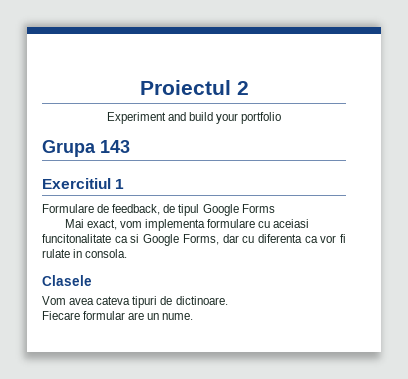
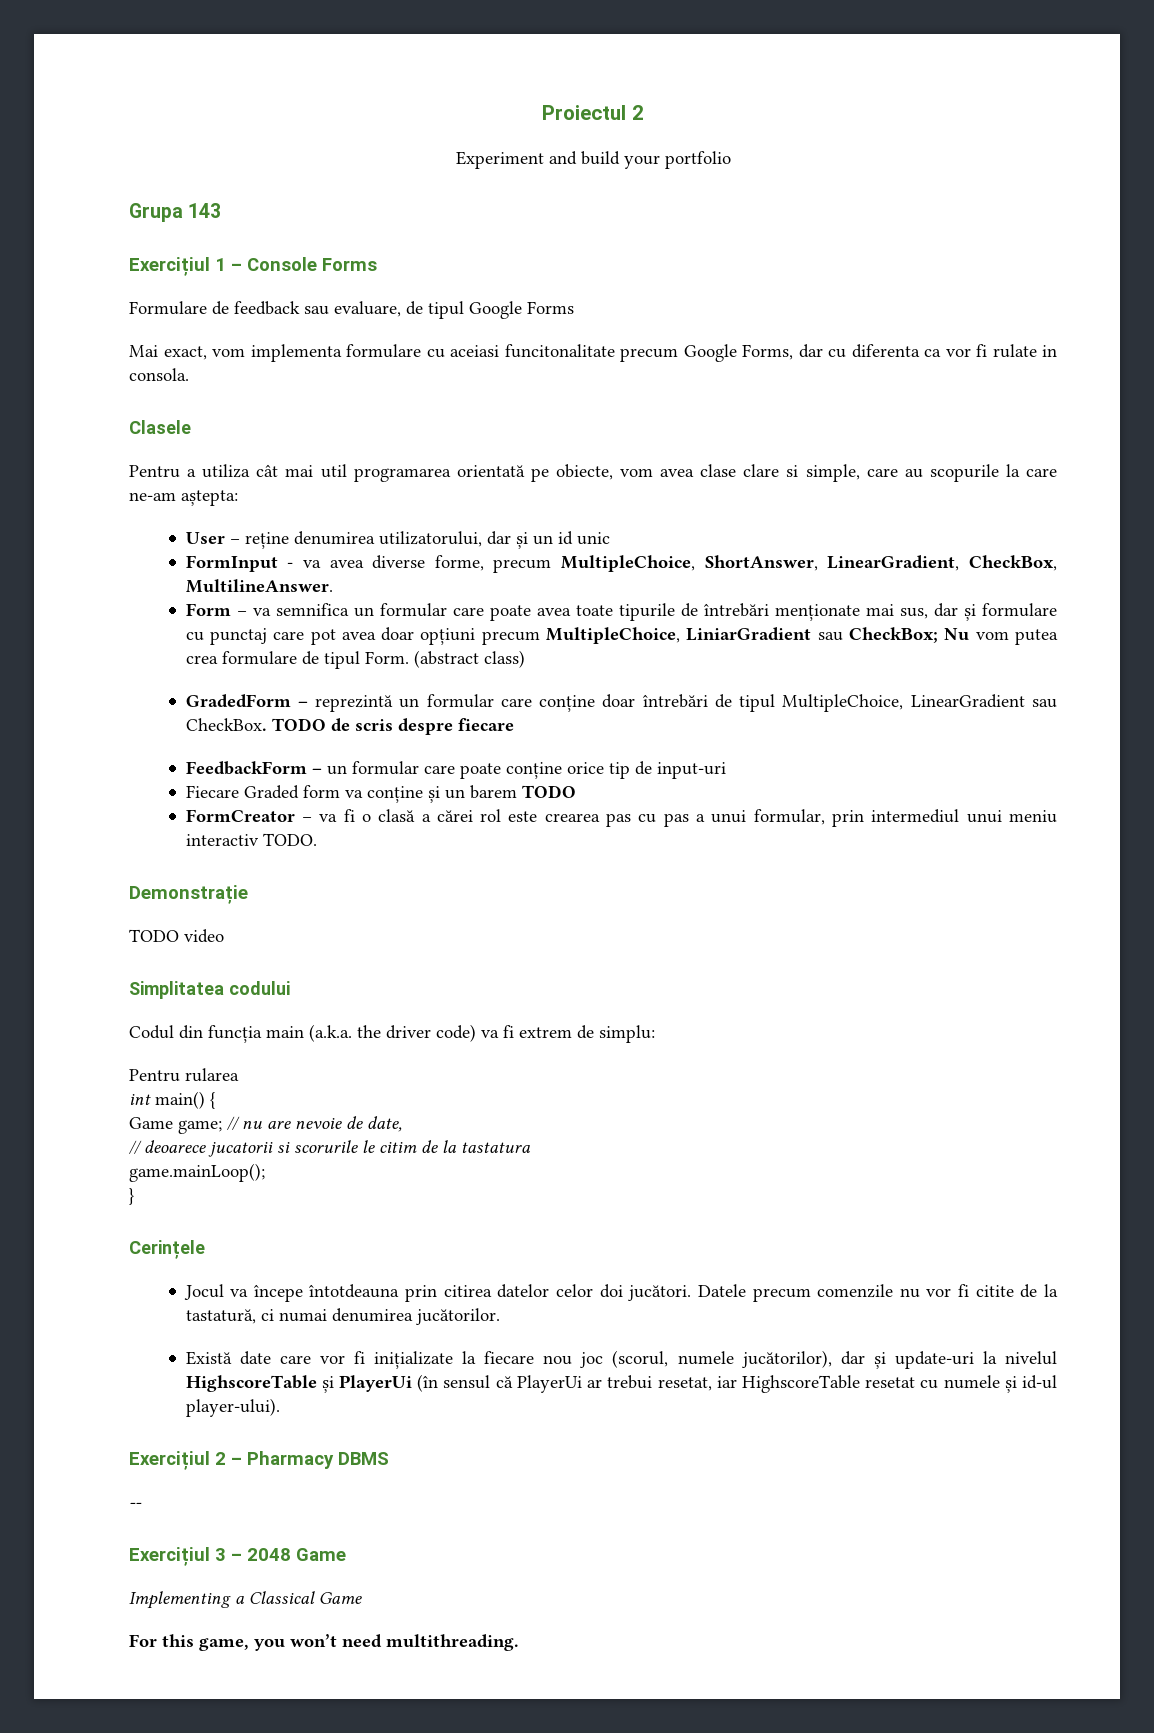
[42,178,111,189] Exercitiul -> [129,257,210,276] Exercițiul
(125, 184) none -> [231,257,377,271] – Console Forms
[112,204,161,215] feedback, -> [234,301,401,317] feedback sau evaluare,
[114,234,140,243] ca si -> [620,348,678,362] precum
[42,296,228,308] [42,311,194,320] Vom avea cateva tipuri de dictinoare. // Fiecare formular are un nume. -> [129,464,1058,482] [129,490,238,506] [185,531,610,549] [185,555,1057,573] [185,579,333,593] [185,603,1057,621] [185,627,1058,645] [185,650,525,669] [185,694,1058,712] [185,718,514,735] [185,761,726,779] [185,785,576,803] [185,809,1058,827] [185,833,317,846] [129,885,248,904] [129,929,224,943] [129,981,290,999] [129,1024,655,1043] [129,1068,239,1082] [129,1091,215,1109] [129,1116,402,1134] [129,1140,531,1157] [129,1163,265,1182] [129,1188,134,1205] [129,1240,205,1259] [183,1284,1059,1302] [185,1308,500,1325] [185,1350,1057,1369] [185,1374,1057,1393] [185,1398,280,1417] [129,1451,389,1470] [129,1502,142,1508] [129,1547,346,1566] [129,1591,362,1609] [129,1634,519,1651] Pentru a utiliza cât mai util programarea orientată pe obiecte, vom avea clase clare si simple, care au scopurile la care ne-am aștepta: // User – reține denumirea utilizatorului, dar și un id unic // FormInput - va avea diverse forme, precum MultipleChoice, ShortAnswer, LinearGradient, CheckBox, MultilineAnswer. // Form – va semnifica un formular care poate avea toate tipurile de întrebări menționate mai sus, dar și formulare cu punctaj care pot avea doar opțiuni precum MultipleChoice, LiniarGradient sau CheckBox; Nu vom putea crea formulare de tipul Form. (abstract class) // GradedForm – reprezintă un formular care conține doar întrebări de tipul MultipleChoice, LinearGradient sau CheckBox. TODO de scris despre fiecare // FeedbackForm – un formular care poate conține orice tip de input-uri // Fiecare Graded form va conține și un barem TODO // FormCreator – va fi o clasă a cărei rol este crearea pas cu pas a unui formular, prin intermediul unui meniu interactiv TODO. // Demonstrație // TODO video // Simplitatea codului // Codul din funcția main (a.k.a. the driver code) va fi extrem de simplu: // Pentru rularea // int main() { // Game game; // nu are nevoie de date, // // deoarece jucatorii si scorurile le citim de la tastatura // game.mainLoop(); // } // Cerințele // Jocul va începe întotdeauna prin citirea datelor celor doi jucători. Datele precum comenzile nu vor fi citite de la tastatură, ci numai denumirea jucătorilor. // Există date care vor fi inițializate la fiecare nou joc (scorul, numele jucătorilor), dar și update-uri la nivelul HighscoreTable și PlayerUi (în sensul că PlayerUi ar trebui resetat, iar HighscoreTable resetat cu numele și id-ul player-ului). // Exercițiul 2 – Pharmacy DBMS // -- // Exercițiul 3 – 2048 Game // Implementing a Classical Game // For this game, you won’t need multithreading.

